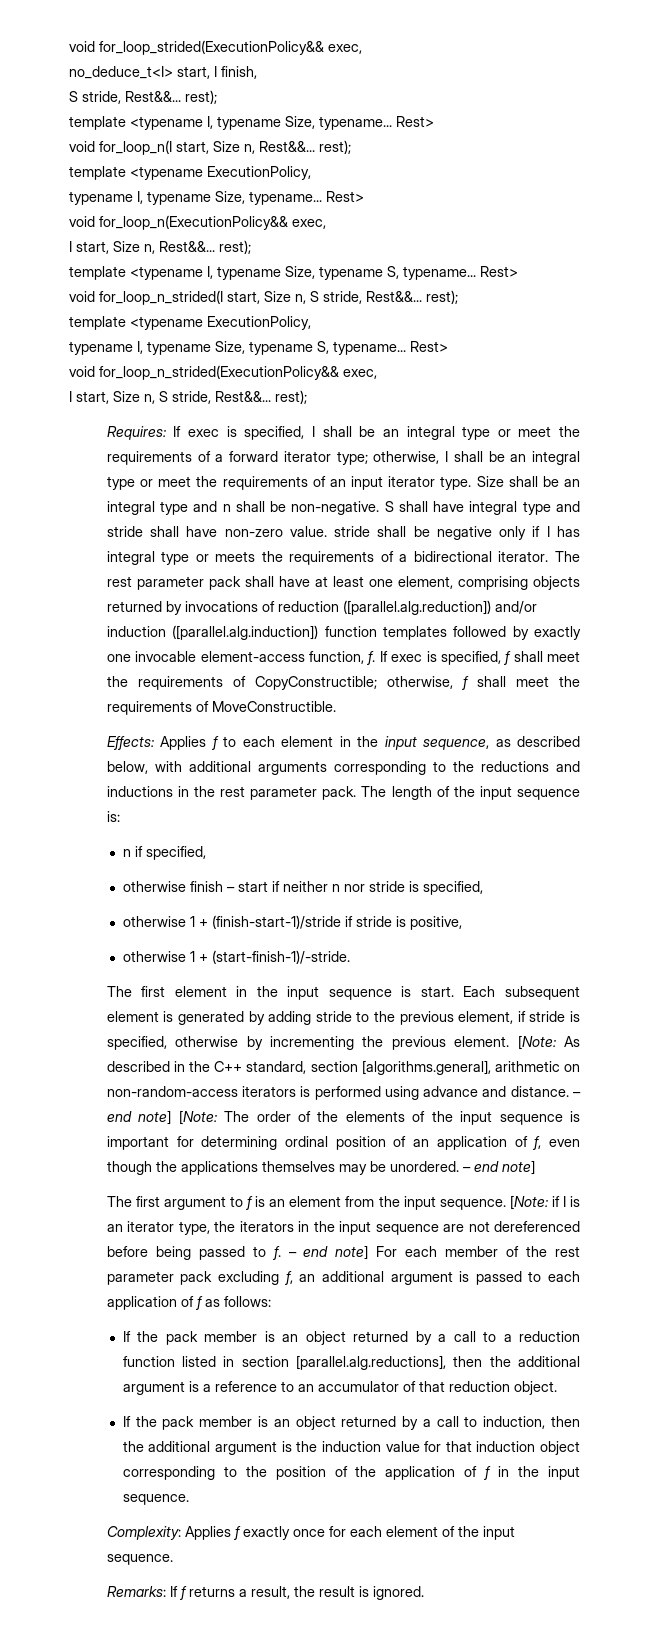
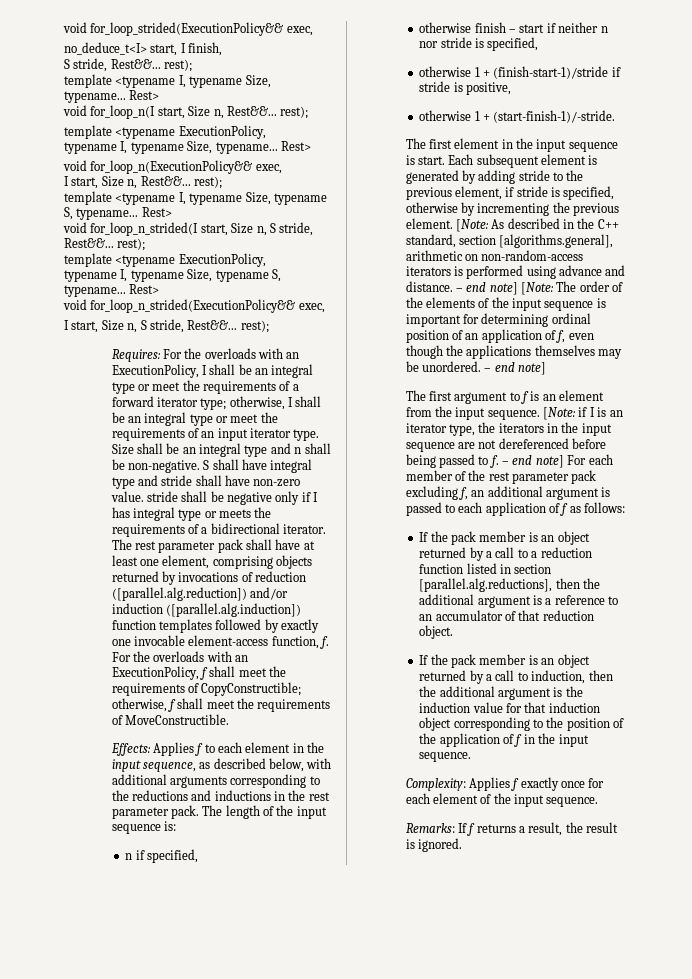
[173,426,305,440] If exec is specified, -> [162,348,300,359] [111,364,199,378] For the overloads with an ExecutionPolicy,
[379,651,501,665] If exec is specified, -> [111,651,249,662] [111,666,199,680] For the overloads with an ExecutionPolicy,

